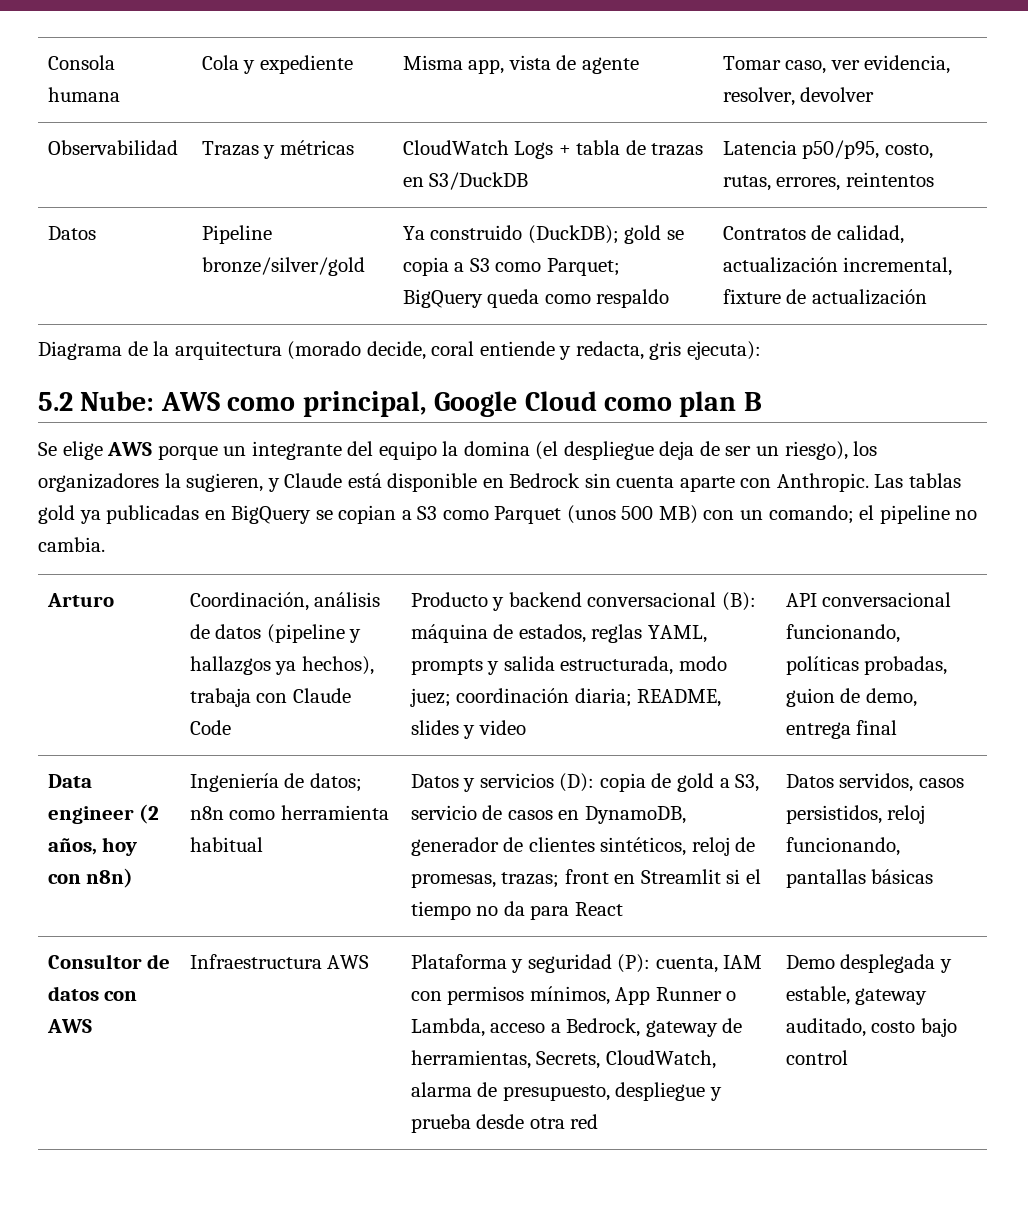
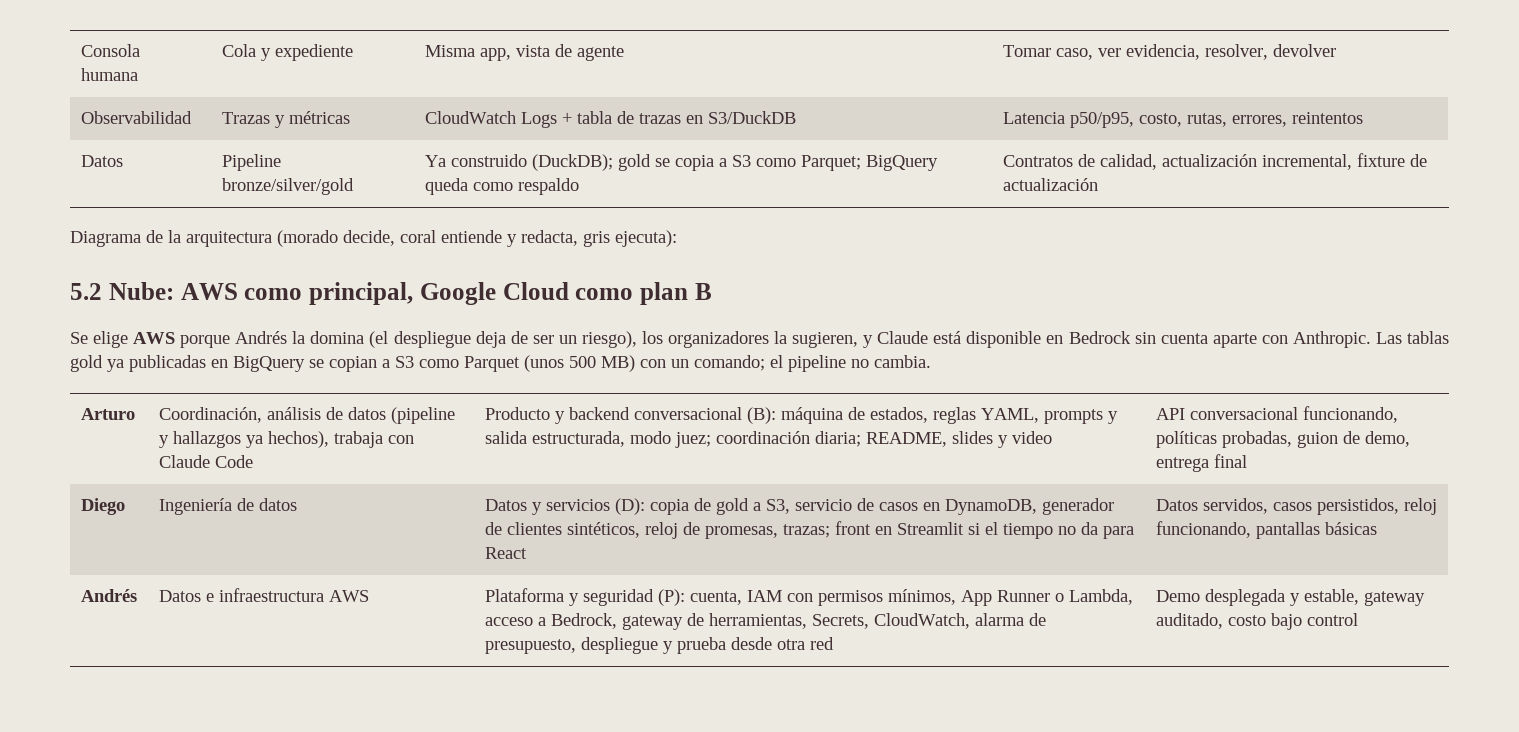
[223,441,437,460] un integrante del equipo -> [235,331,288,344] Andrés
[47,774,92,788] [47,804,160,824] [47,837,138,856] [47,868,134,888] [189,773,362,792] [189,805,389,820] [189,837,263,852] Data engineer (2 años, hoy con n8n) | Ingeniería de datos; n8n como herramienta habitual -> [80,498,125,515] [158,498,297,515] Diego | Ingeniería de datos
[47,954,171,969] [47,986,138,1001] [46,1019,92,1033] [189,954,322,969] Consultor de datos con AWS | Infraestructura -> [80,589,137,602] [158,588,324,602] Andrés | Datos e infraestructura

